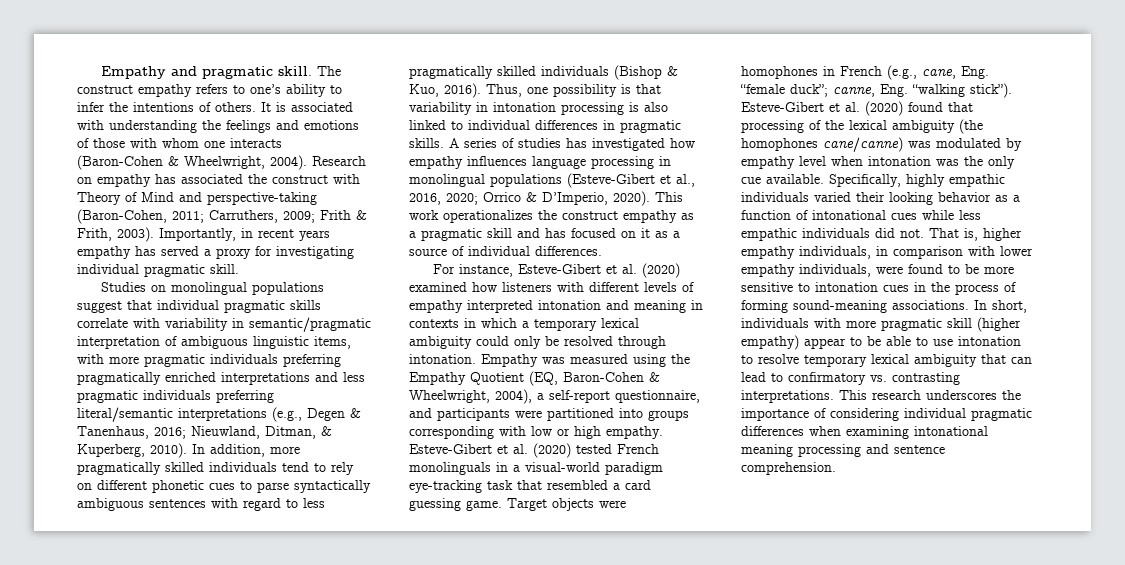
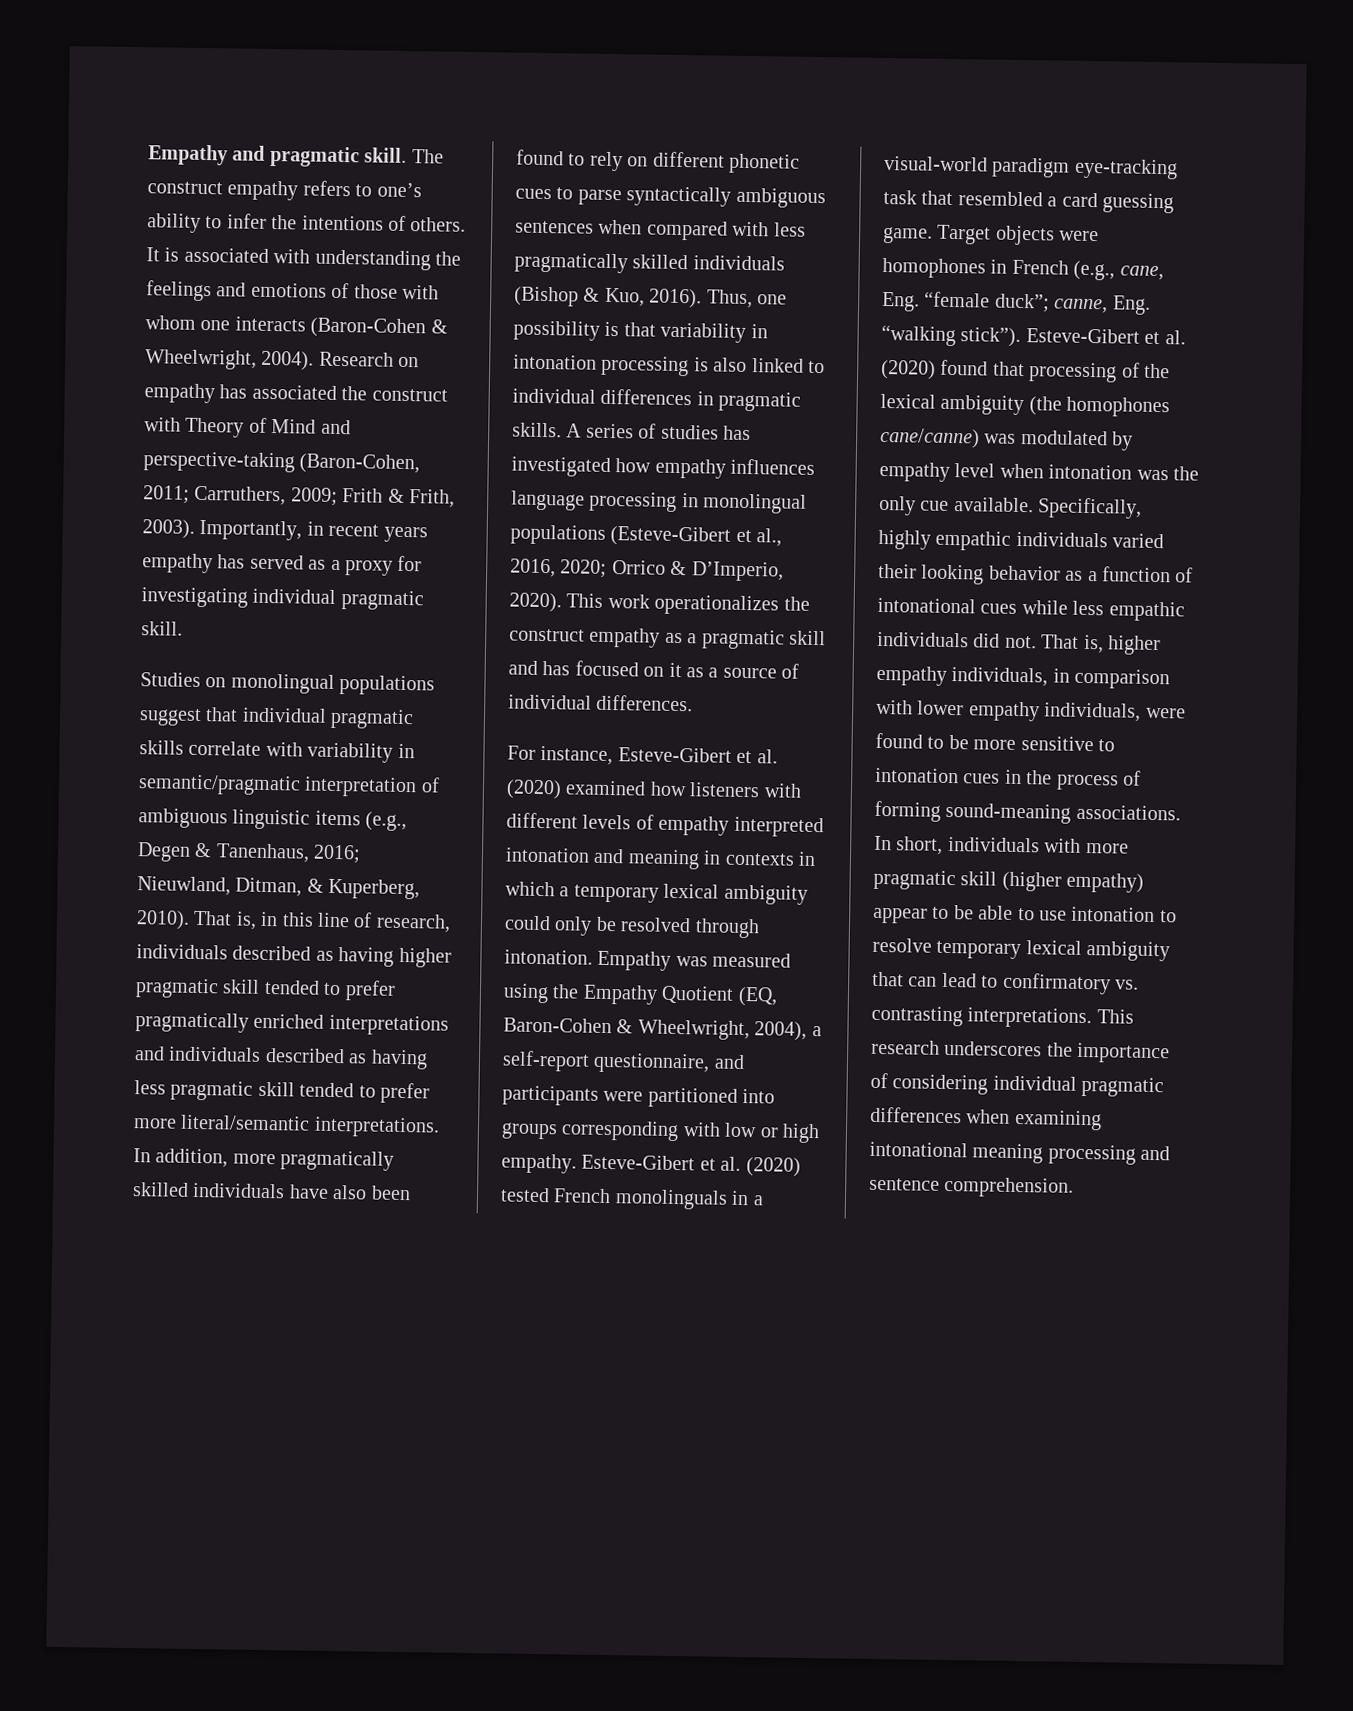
(199, 251) none -> [308,559,327,570] as
[314,336,351,349] [77,354,341,367] [77,372,365,385] [77,390,274,403] [77,407,267,422] items, with more pragmatic individuals preferring pragmatically enriched interpretations and less pragmatic individuals preferring literal/semantic interpretations -> [314,810,361,826] items
(187, 450) none -> [193,910,451,933] [136,944,452,968] [135,978,396,1001] [135,1012,449,1036] [134,1046,428,1070] [134,1080,430,1104] [133,1114,440,1138] That is, in this line of research, individuals described as having higher pragmatic skill tended to prefer pragmatically enriched interpretations and individuals described as having less pragmatic skill tended to prefer more literal/semantic interpretations.
[282,462,309,472] tend -> [288,1184,411,1201] [516,149,564,166] have also been found
[211,498,298,511] with regard to -> [598,219,770,241] when compared with

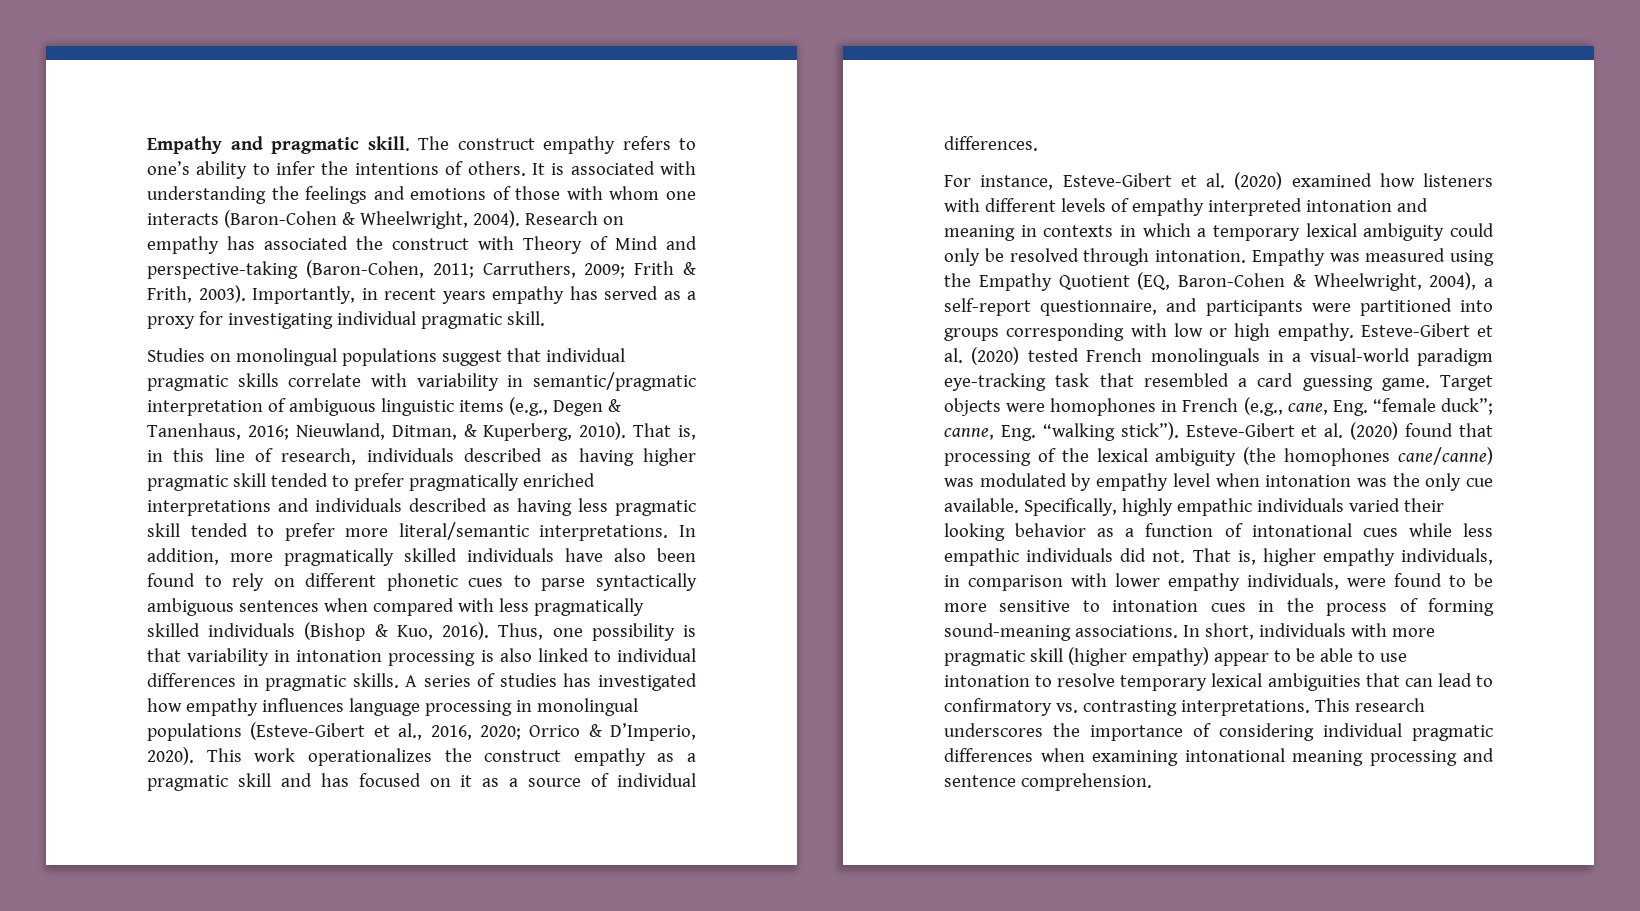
[1086,941,1171,962] ambiguity -> [1267,673,1361,691] ambiguities

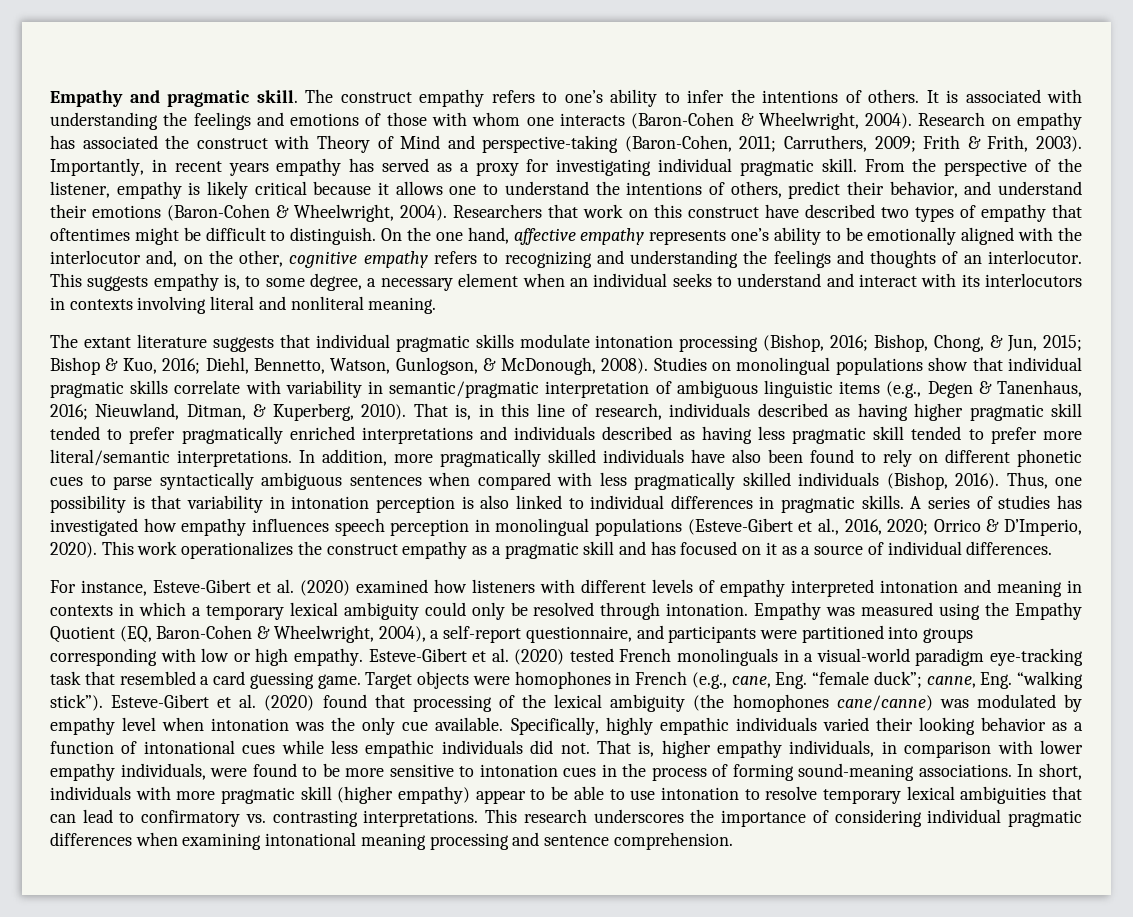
(545, 318) // -> [864,158,1083,176] [50,181,1083,199] [50,204,1082,222] [50,227,1083,245] [50,250,1083,268] [50,273,1083,291] [50,296,437,314] [50,334,1083,352] [50,357,649,375] From the perspective of the listener, empathy is likely critical because it allows one to understand the intentions of others, predict their behavior, and understand their emotions (Baron-Cohen & Wheelwright, 2004). Researchers that work on this construct have described two types of empathy that oftentimes might be difficult to distinguish. On the one hand, affective empathy represents one’s ability to be emotionally aligned with the interlocutor and, on the other, cognitive empathy refers to recognizing and understanding the feelings and thoughts of an interlocutor. This suggests empathy is, to some degree, a necessary element when an individual seeks to understand and interact with its interlocutors in contexts involving literal and nonliteral meaning. // The extant literature suggests that individual pragmatic skills modulate intonation processing (Bishop, 2016; Bishop, Chong, & Jun, 2015; Bishop & Kuo, 2016; Diehl, Bennetto, Watson, Gunlogson, & McDonough, 2008).
[441,350,502,366] suggest -> [928,357,969,371] show
[304,622,433,641] (Bishop & Kuo, -> [886,472,948,490] (Bishop,
[388,650,476,666] processing -> [375,496,455,513] perception
[348,698,512,716] language processing -> [334,518,470,536] speech perception

